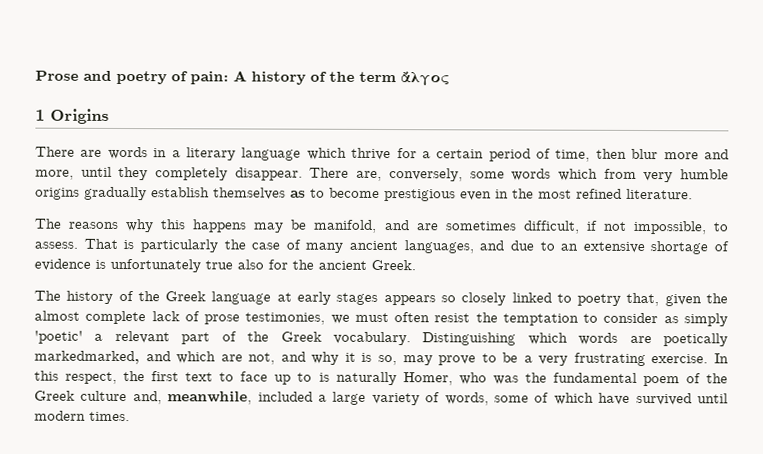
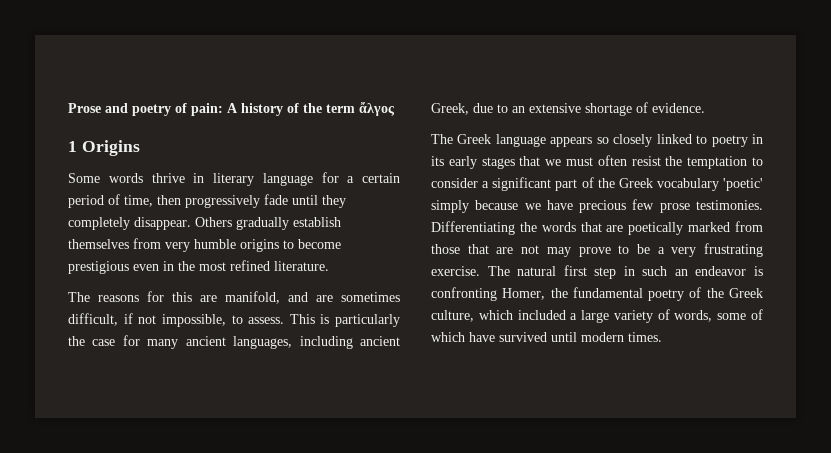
[35,146,392,161] There are words in a literary language which thrive -> [68,173,313,186] Some words thrive in literary language
[631,148,730,160] [35,166,730,183] [35,186,306,201] blur more and more, until they completely disappear. There are, conversely, some words which from very humble origins gradually establish themselves as -> [185,194,346,208] [68,217,341,230] [68,238,279,252] progressively fade until they completely disappear. Others gradually establish themselves from very humble origins
[125,219,308,233] why this happens may be -> [147,291,217,302] for this are
[83,238,118,249] That -> [289,314,315,324] This
[285,239,301,250] of -> [122,335,140,346] for
[479,240,505,251] and -> [299,336,400,349] [431,103,469,115] including ancient Greek,
[34,258,416,273] [34,290,379,305] evidence is unfortunately true also for the ancient Greek. // The history of the Greek language at early stages -> [652,103,705,113] [431,134,546,147] evidence. // The Greek language
[626,292,728,307] [34,310,326,325] that, given the almost complete lack of prose testimonies, -> [752,134,763,144] [431,156,541,169] in its early stages that
[663,313,728,327] [34,330,728,347] [34,350,397,366] as simply 'poetic' a relevant part of the Greek vocabulary. Distinguishing which words are poetically markedmarked, and which are not, and why it is so, -> [482,177,763,191] [431,199,763,213] [431,221,763,235] [431,244,540,254] a significant part of the Greek vocabulary 'poetic' simply because we have precious few prose testimonies. Differentiating the words that are poetically marked from those that are not
[713,353,729,364] [34,370,519,386] In this respect, the first text to face up to is naturally Homer, who was -> [487,265,763,279] [431,287,546,301] The natural first step in such an endeavor is confronting Homer,
[642,373,728,387] [34,390,253,405] poem of the Greek culture and, meanwhile, -> [648,287,763,301] [431,310,513,322] poetry of the Greek culture, which

